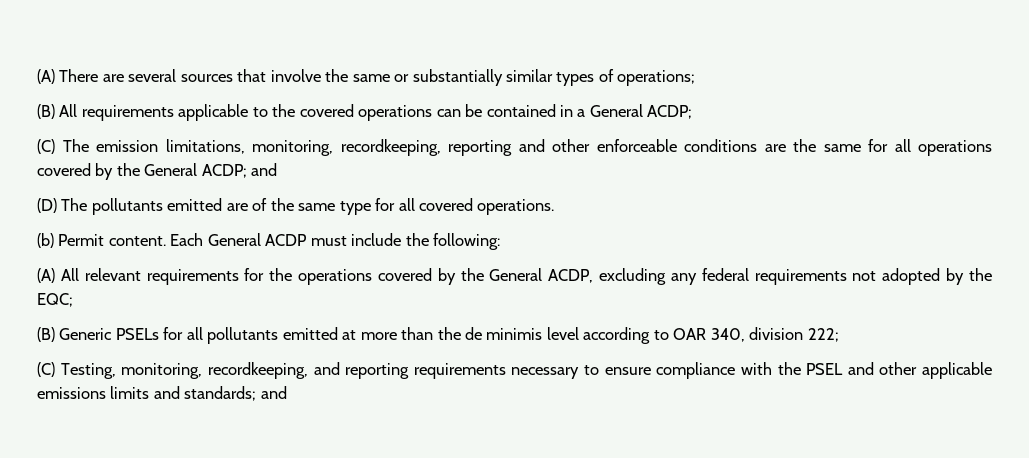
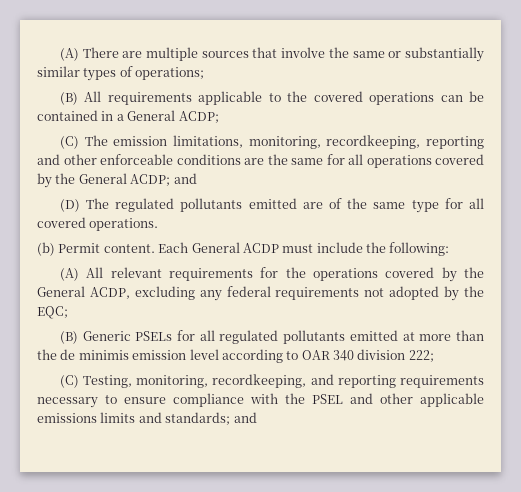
[128,69,177,82] several -> [145,47,198,61] multiple
(88, 204) none -> [115,198,175,212] regulated
(203, 333) none -> [219,330,279,344] regulated
(543, 334) none -> [132,350,187,360] emission
[710,328,745,342] 340, -> [333,350,354,361] 340

